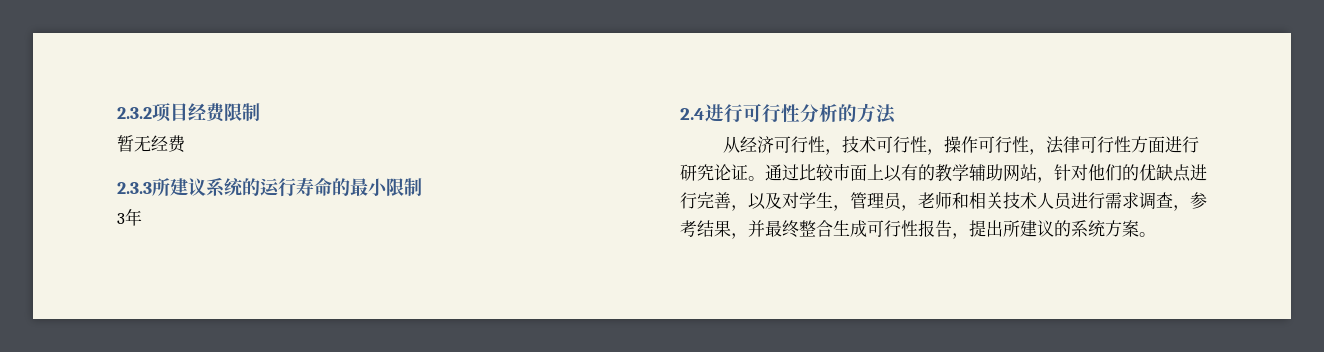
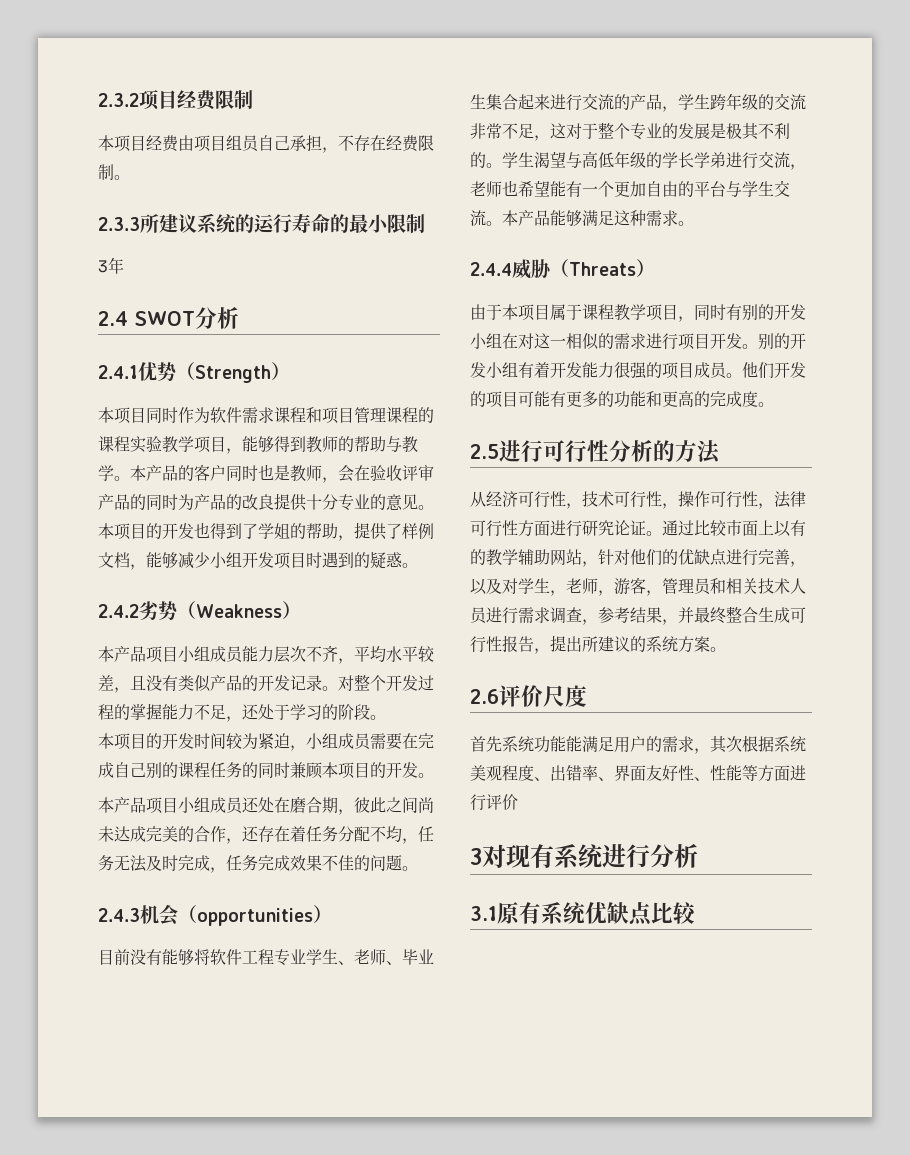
[117,135,186,153] 暂无经费 -> [98,135,434,153] [98,164,130,180] 本项目经费由项目组员自己承担，不存在经费限制。
(705, 114) none -> [134,307,239,329] [98,362,290,383] [98,407,434,424] [98,436,418,454] [98,464,434,483] [98,493,434,511] [98,522,434,541] [98,551,418,570] [98,601,301,620] [98,645,435,664] [98,674,434,693] [98,703,386,722] [98,733,434,751] [98,762,434,779] [98,796,434,815] [98,826,434,844] [98,855,418,873] [98,904,332,926] [98,949,434,966] [470,93,806,112] [470,122,790,141] [470,151,806,170] [470,180,790,197] [470,210,694,227] [470,259,655,279] [470,304,806,322] [470,333,806,350] [470,362,806,379] [470,390,774,408] [470,444,499,459] SWOT分析 // 2.4.1优势（Strength） // 本项目同时作为软件需求课程和项目管理课程的课程实验教学项目，能够得到教师的帮助与教学。本产品的客户同时也是教师，会在验收评审产品的同时为产品的改良提供十分专业的意见。本项目的开发也得到了学姐的帮助，提供了样例文档，能够减少小组开发项目时遇到的疑惑。 // 2.4.2劣势（Weakness） // 本产品项目小组成员能力层次不齐，平均水平较差，且没有类似产品的开发记录。对整个开发过程的掌握能力不足，还处于学习的阶段。 // 本项目的开发时间较为紧迫，小组成员需要在完成自己别的课程任务的同时兼顾本项目的开发。 // 本产品项目小组成员还处在磨合期，彼此之间尚未达成完美的合作，还存在着任务分配不均，任务无法及时完成，任务完成效果不佳的问题。 // 2.4.3机会（opportunities） // 目前没有能够将软件工程专业学生、老师、毕业生集合起来进行交流的产品，学生跨年级的交流非常不足，这对于整个专业的发展是极其不利的。学生渴望与高低年级的学长学弟进行交流，老师也希望能有一个更加自由的平台与学生交流。本产品能够满足这种需求。 // 2.4.4威胁（Threats） // 由于本项目属于课程教学项目，同时有别的开发小组在对这一相似的需求进行项目开发。别的开发小组有着开发能力很强的项目成员。他们开发的项目可能有更多的功能和更高的完成度。 // 2.5
[850,191,952,211] 管理员，老师 -> [566,577,711,596] 老师，游客，管理员
(1156, 234) none -> [470,685,587,707] [470,735,806,754] [470,765,806,782] [470,794,518,811] [470,843,698,869] [470,902,696,926] // 2.6评价尺度 // 首先系统功能能满足用户的需求，其次根据系统美观程度、出错率、界面友好性、性能等方面进行评价 // 3对现有系统进行分析 // 3.1原有系统优缺点比较

